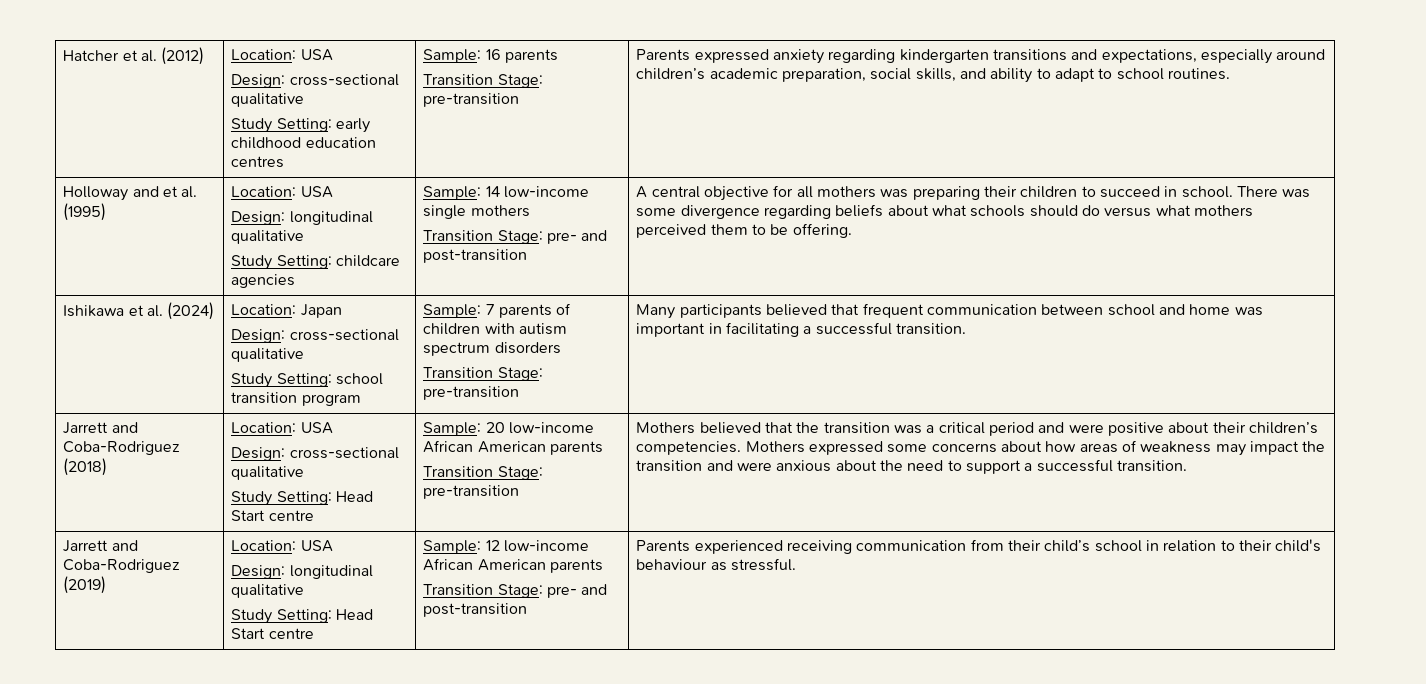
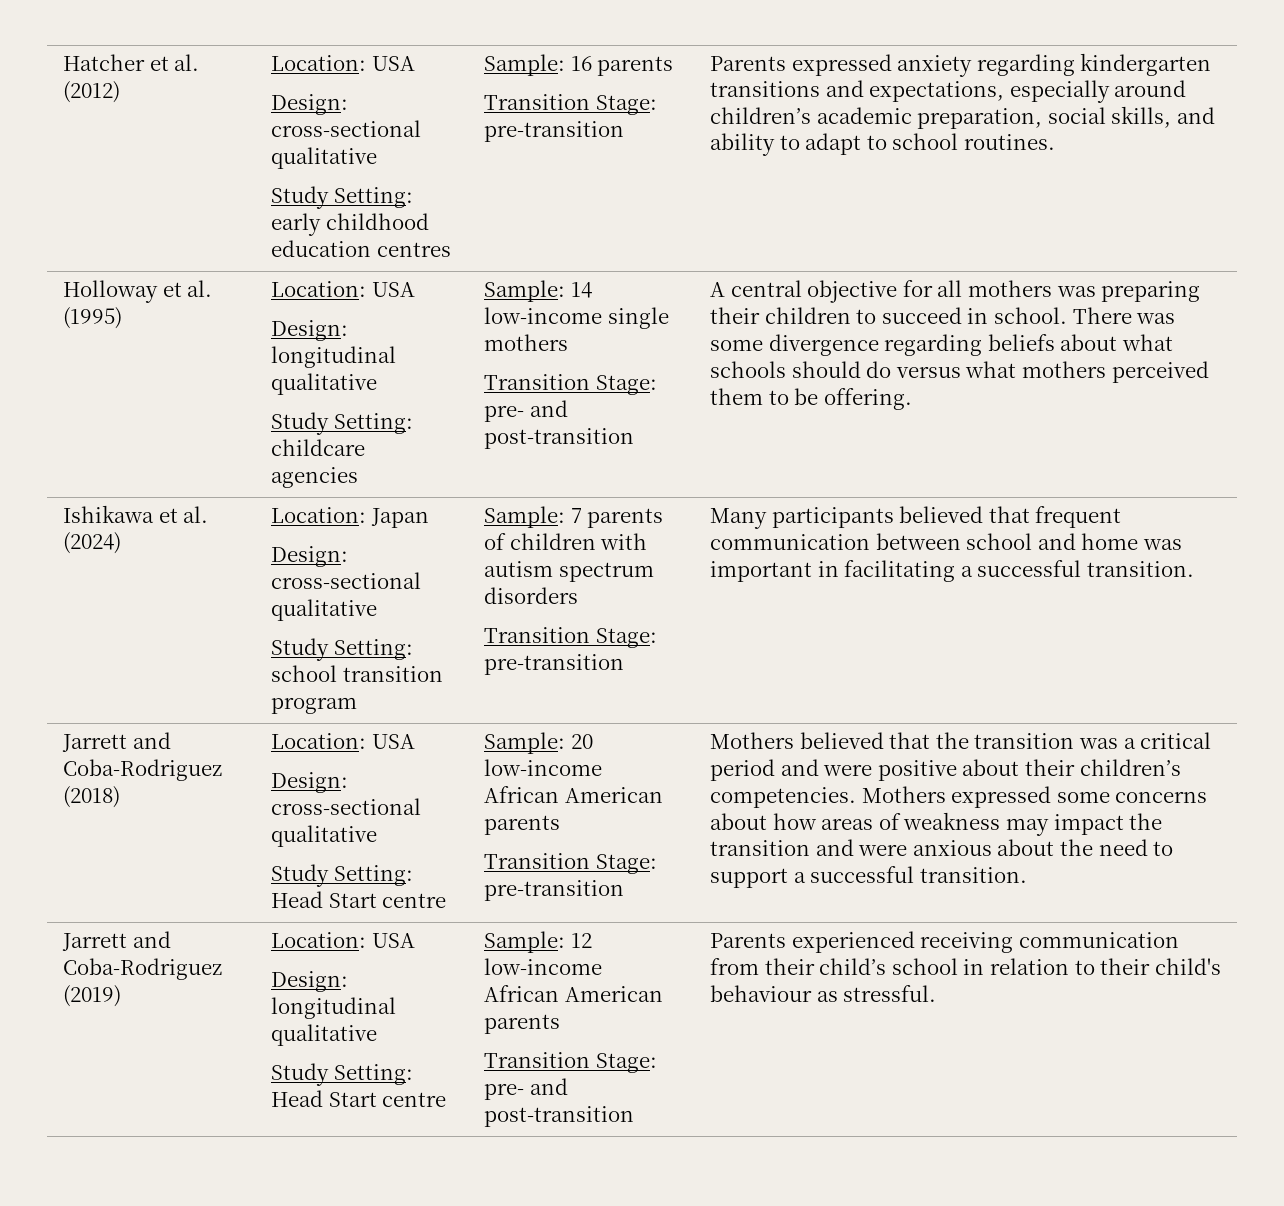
[132,186,159,197] and -> (159, 291) none

